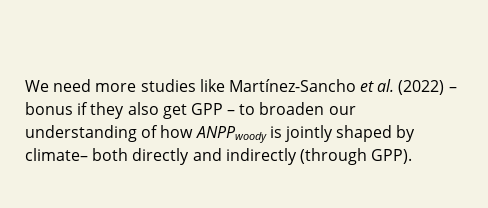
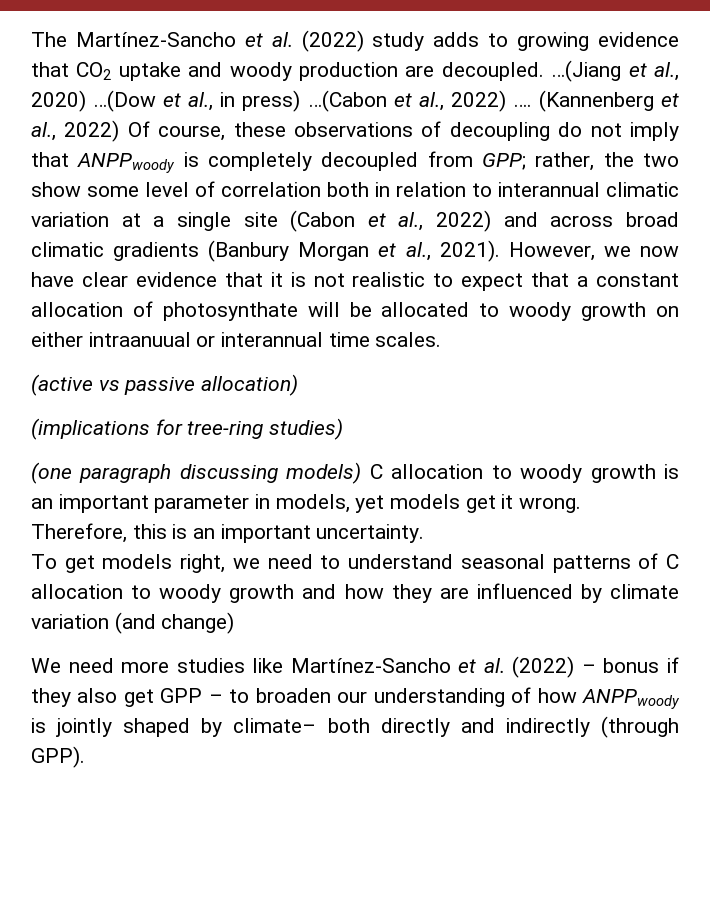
(25, 86) none -> [31,30,680,52] [31,60,679,82] [31,90,679,112] [31,120,679,142] [31,151,679,173] [31,181,679,197] [31,210,679,232] [31,240,679,262] [31,272,679,291] [31,301,680,321] [31,332,442,347] [31,374,299,396] [31,418,344,440] [31,462,680,484] [31,494,582,513] [31,523,425,543] [31,553,680,573] [31,583,680,603] [31,612,235,634] The Martínez-Sancho et al. (2022) study adds to growing evidence that CO2 uptake and woody production are decoupled. …(Jiang et al., 2020) …(Dow et al., in press) …(Cabon et al., 2022) …. (Kannenberg et al., 2022) Of course, these observations of decoupling do not imply that ANPPwoody is completely decoupled from GPP; rather, the two show some level of correlation both in relation to interannual climatic variation at a single site (Cabon et al., 2022) and across broad climatic gradients (Banbury Morgan et al., 2021). However, we now have clear evidence that it is not realistic to expect that a constant allocation of photosynthate will be allocated to woody growth on either intraanuual or interannual time scales. // (active vs passive allocation) // (implications for tree-ring studies) // (one paragraph discussing models) C allocation to woody growth is an important parameter in models, yet models get it wrong. Therefore, this is an important uncertainty. // To get models right, we need to understand seasonal patterns of C allocation to woody growth and how they are influenced by climate variation (and change) //

